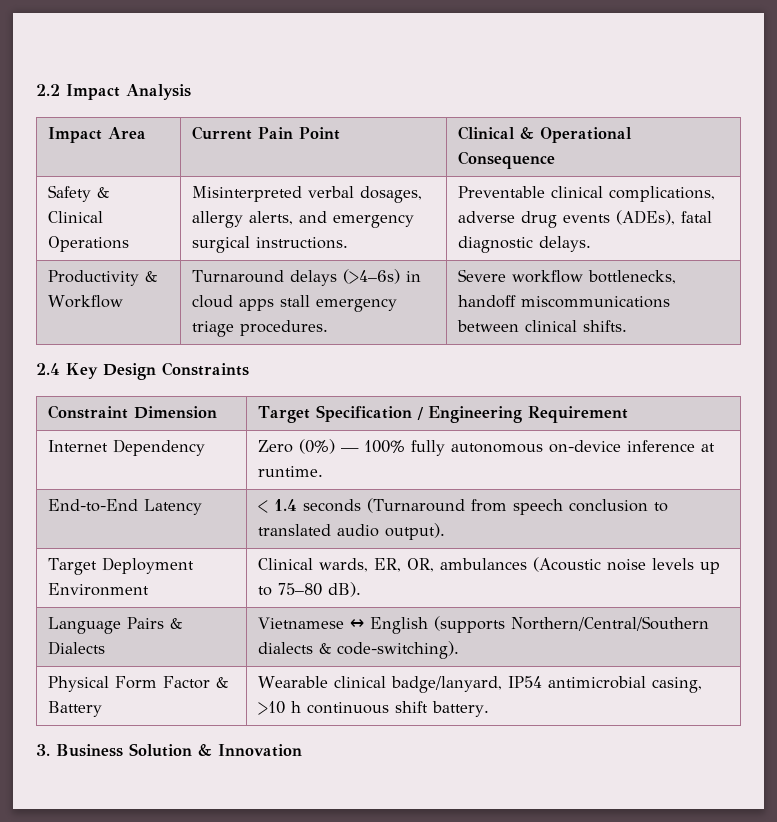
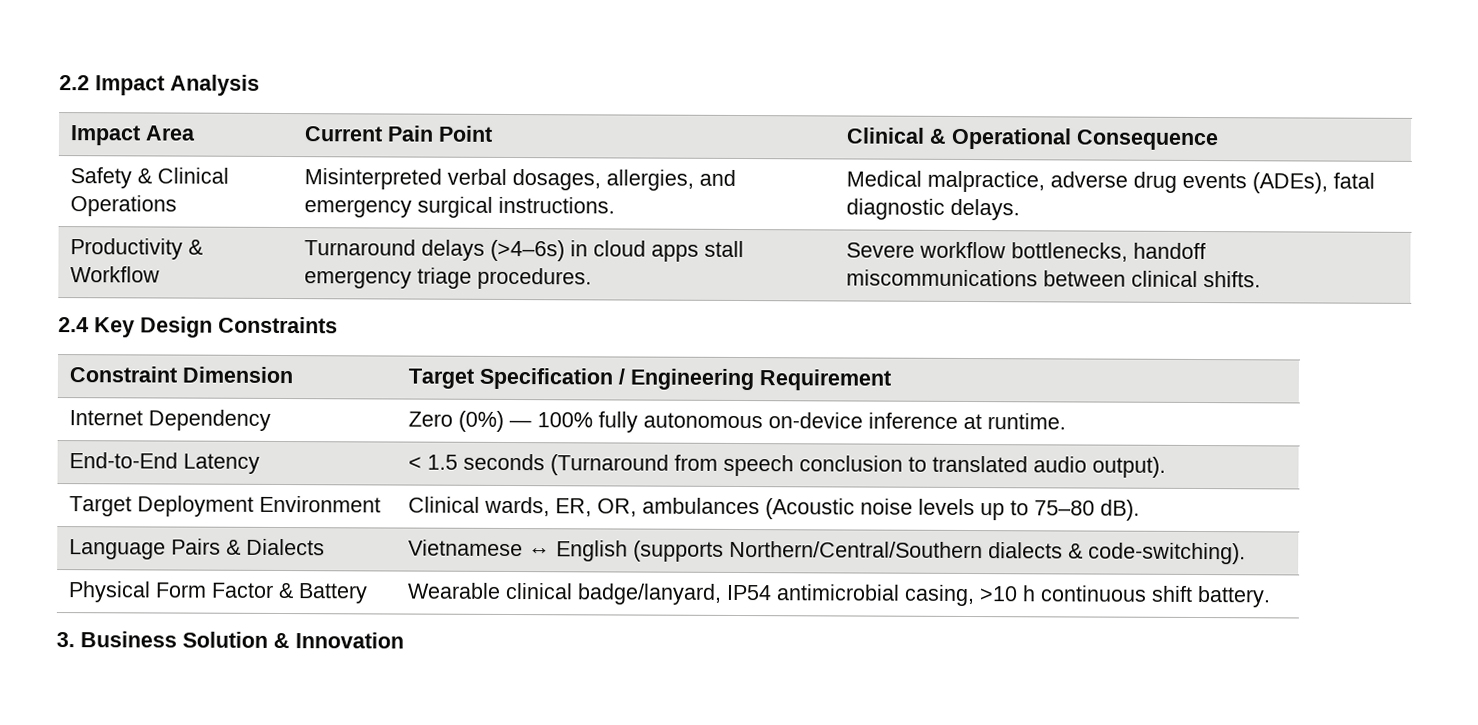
[192,211,294,228] allergy alerts, -> [606,169,695,191] allergies,
[458,186,716,202] Preventable clinical complications, -> [846,170,1046,193] Medical malpractice,
[274,499,298,511] 1.4 -> [427,454,459,470] 1.5

